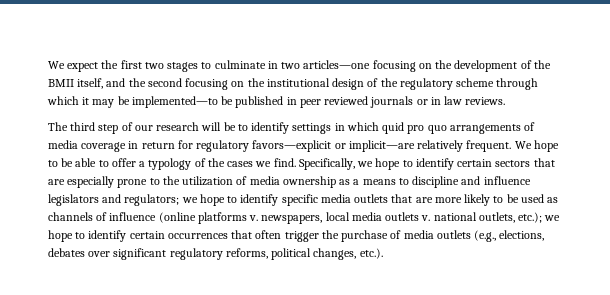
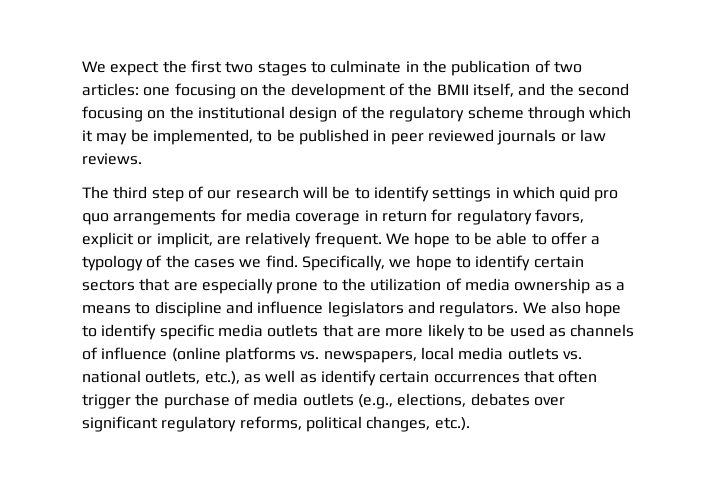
[281,60,371,69] two articles—one -> [422,60,582,76] [82,83,171,96] the publication of two articles: one
[131,96,218,108] implemented—to -> [152,129,273,145] implemented, to
[430,97,441,105] in -> (576, 137) none
[524,122,536,131] of -> [220,209,242,222] for
[252,140,415,152] favors—explicit or implicit—are -> [534,209,584,223] [82,232,241,248] favors, explicit or implicit, are
[124,194,198,206] regulators; we -> [439,301,581,317] regulators. We also
[249,215,259,221] v. -> [300,351,320,360] vs.
[421,215,431,221] v. -> [562,351,582,360] vs.
[518,212,561,223] [48,230,86,242] etc.); we hope to -> [204,370,317,385] etc.), as well as

